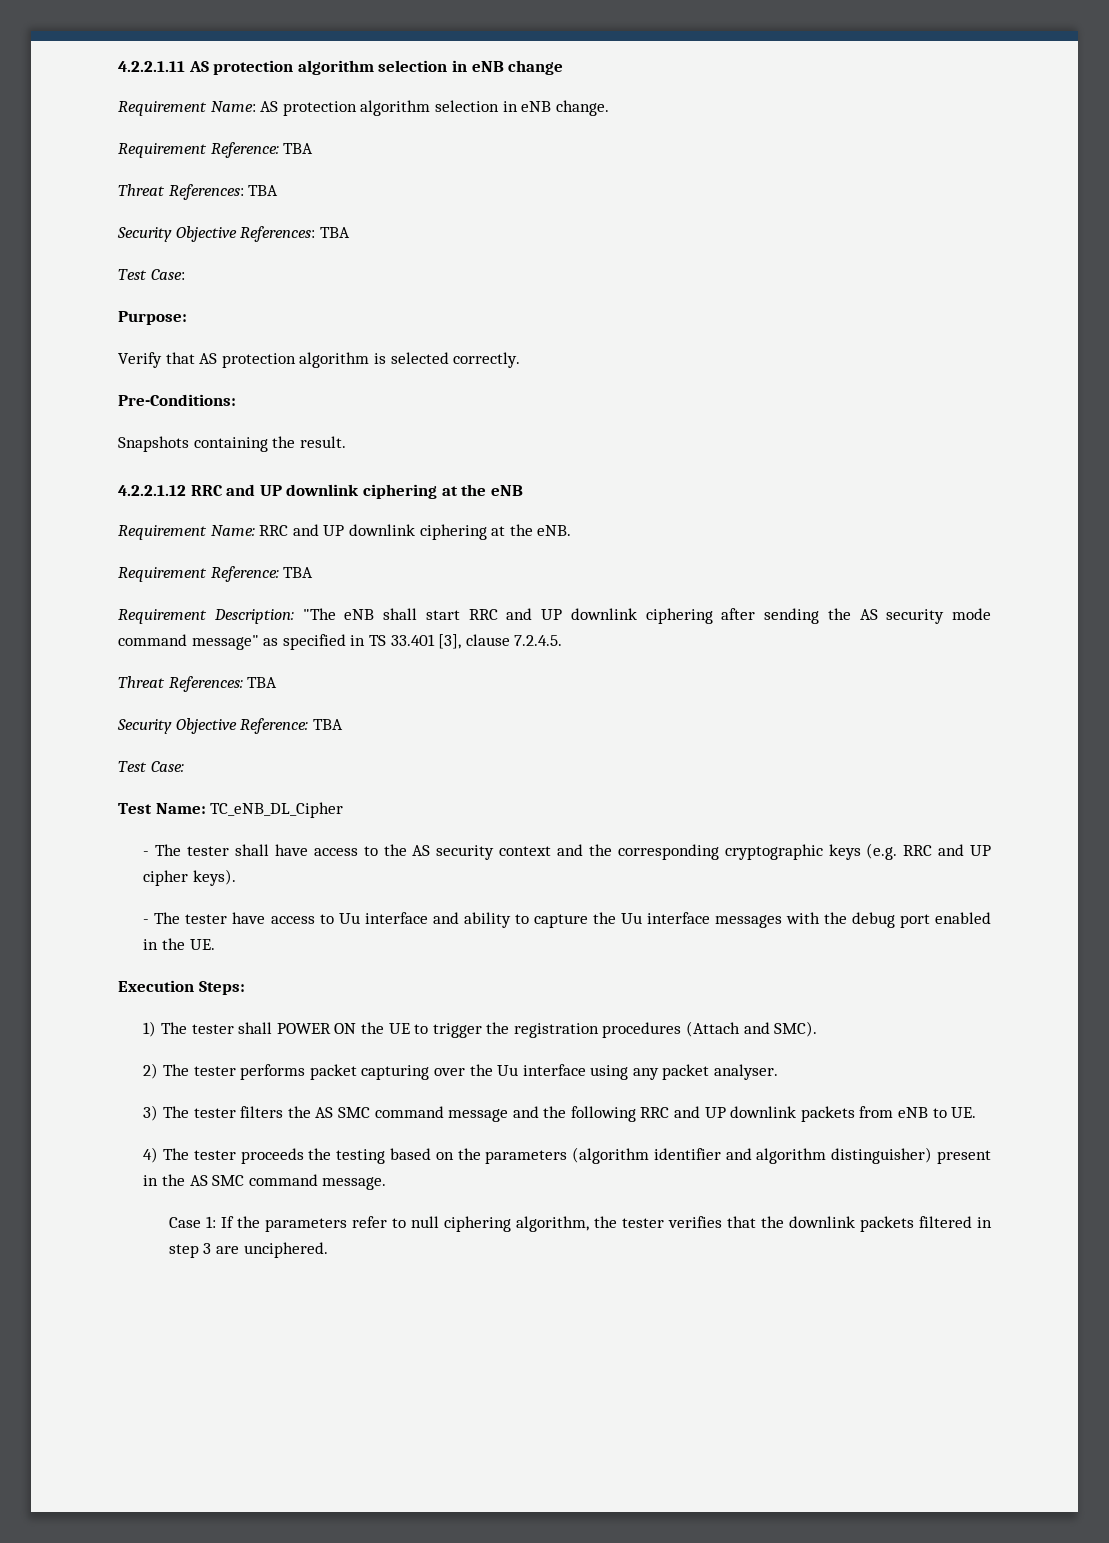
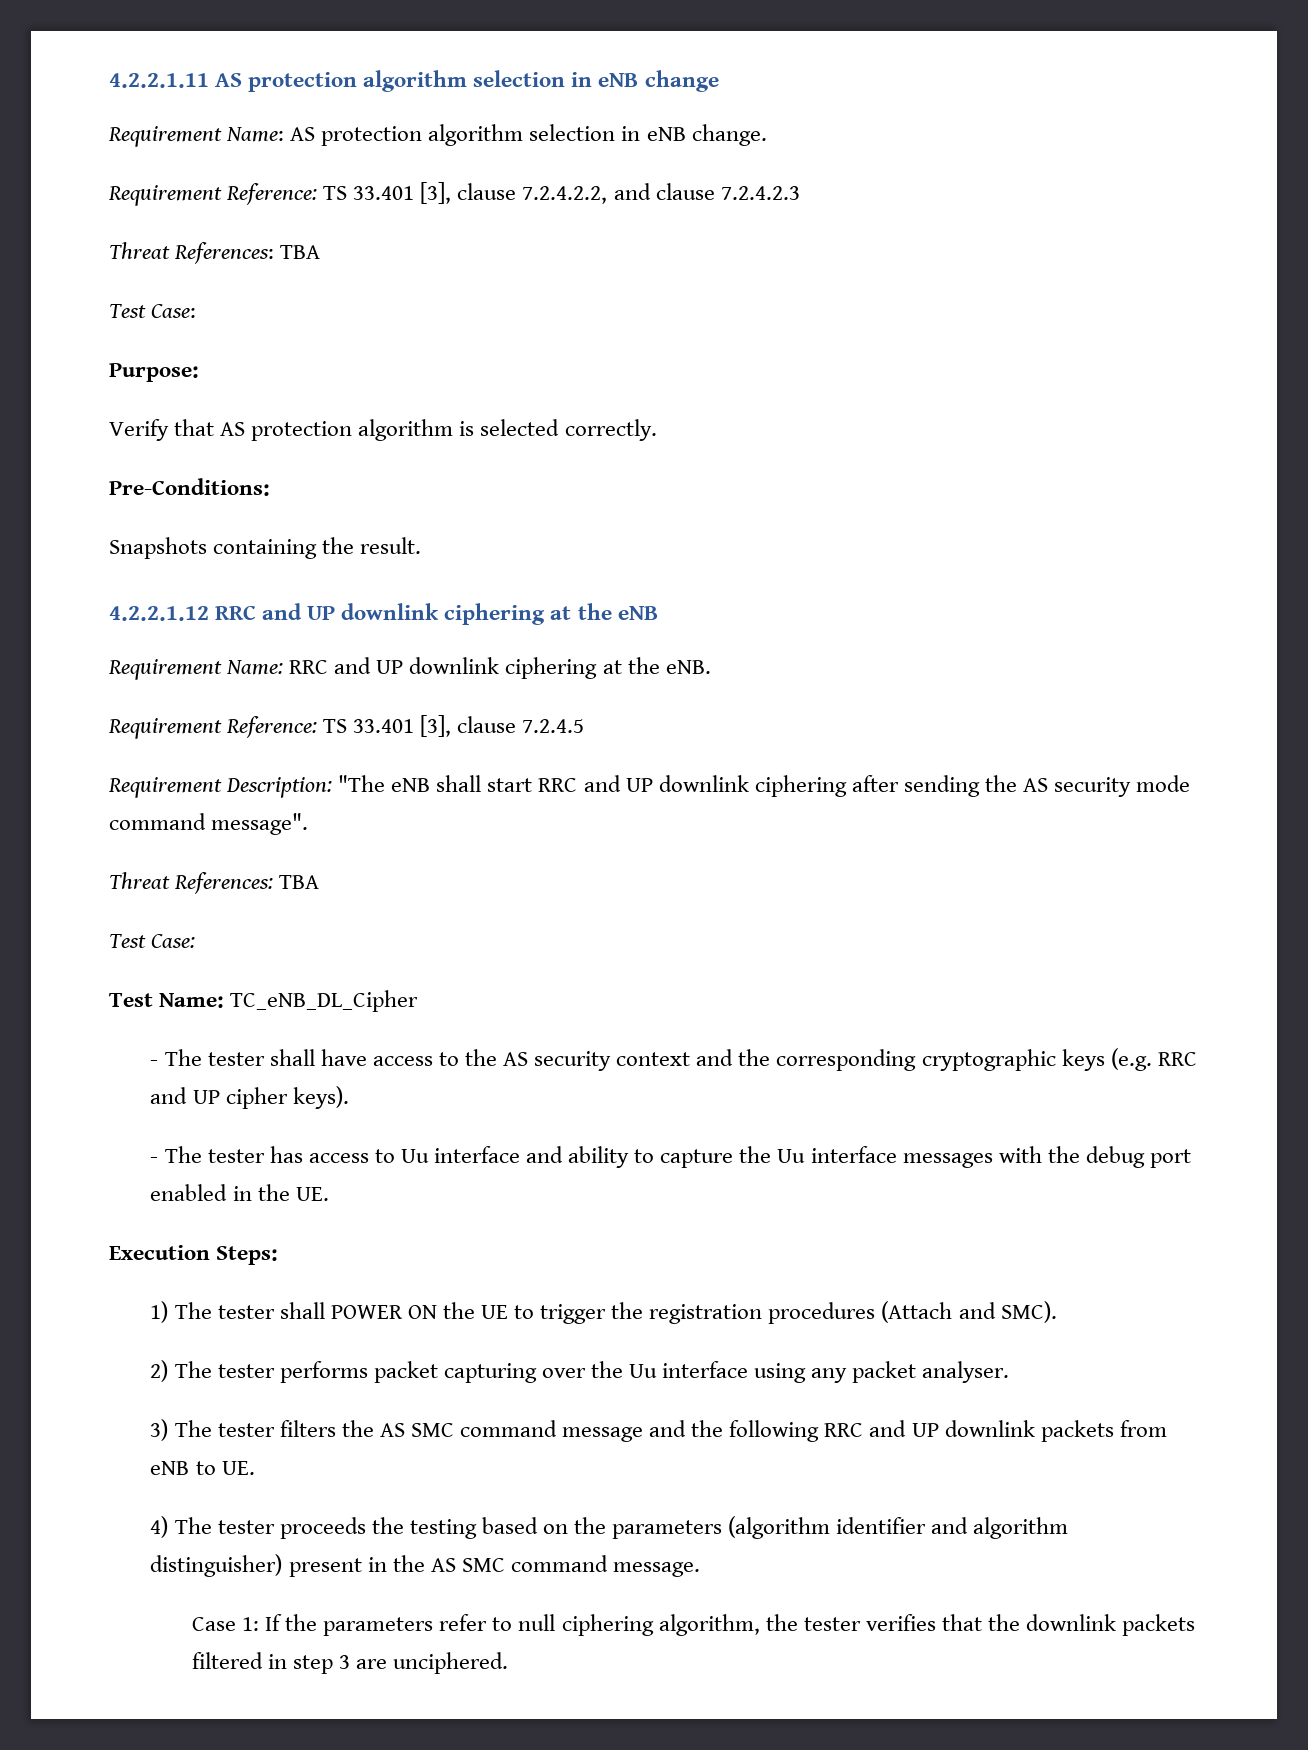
[283,143,314,154] [118,184,279,200] [117,226,350,242] TBA // Threat References: TBA // Security Objective References: TBA -> [323,182,800,204] [109,242,321,264] TS 33.401 [3], clause 7.2.4.2.2, and clause 7.2.4.2.3 // Threat References: TBA
[283,567,314,578] TBA -> [323,715,585,737] TS 33.401 [3], clause 7.2.4.5
[191,634,563,650] [118,676,278,692] [117,718,343,734] message" as specified in TS 33.401 [3], clause 7.2.4.5. // Threat References: TBA // Security Objective Reference: TBA -> [211,813,309,835] [109,872,320,894] message". // Threat References: TBA
[232,912,266,924] have -> [269,1146,303,1163] has

